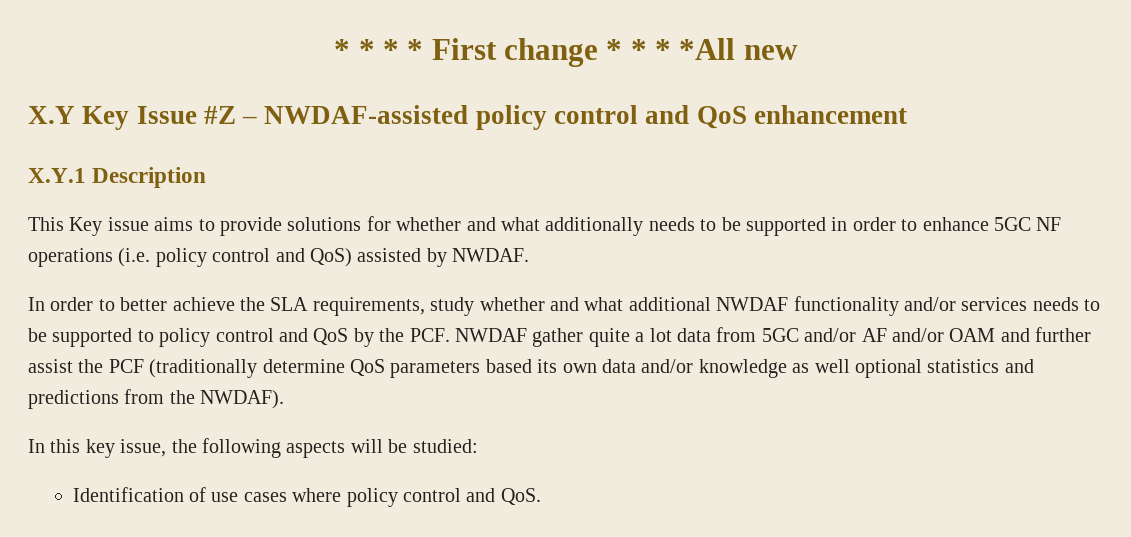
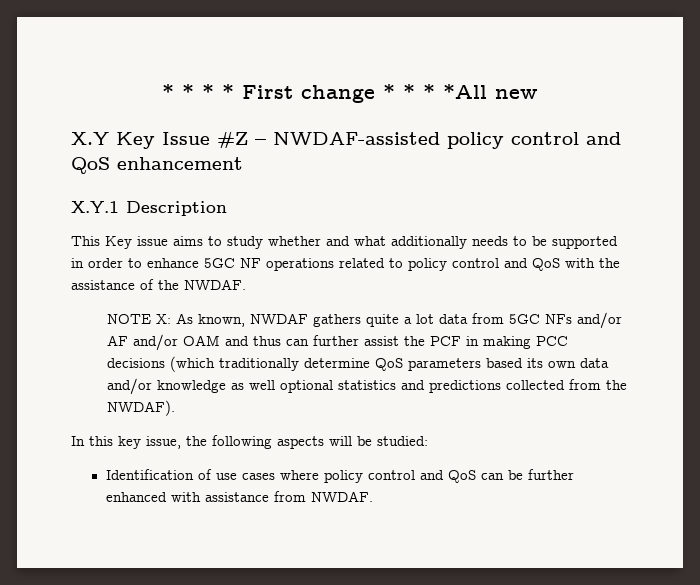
[220,216,391,236] provide solutions for -> [227,236,263,249] study
[118,248,530,267] [28,296,1101,316] [28,328,133,347] (i.e. policy control and QoS) assisted by NWDAF. // In order to better achieve the SLA requirements, study whether and what additional NWDAF functionality and/or services needs to be supported -> [339,258,385,268] related
[353,328,584,347] by the PCF. NWDAF gather -> [565,258,620,268] [71,279,246,290] [107,313,362,327] with the assistance of the NWDAF. // NOTE X: As known, NWDAF gathers
(799, 335) none -> [545,314,573,324] NFs
(1030, 335) none -> [253,336,310,346] thus can
[149,359,258,378] (traditionally -> [466,336,569,349] [107,356,300,372] in making PCC decisions (which traditionally
(119, 399) none -> [506,380,566,390] collected
[500,488,541,505] QoS. -> [447,469,574,483] [105,491,373,502] QoS can be further enhanced with assistance from NWDAF.

